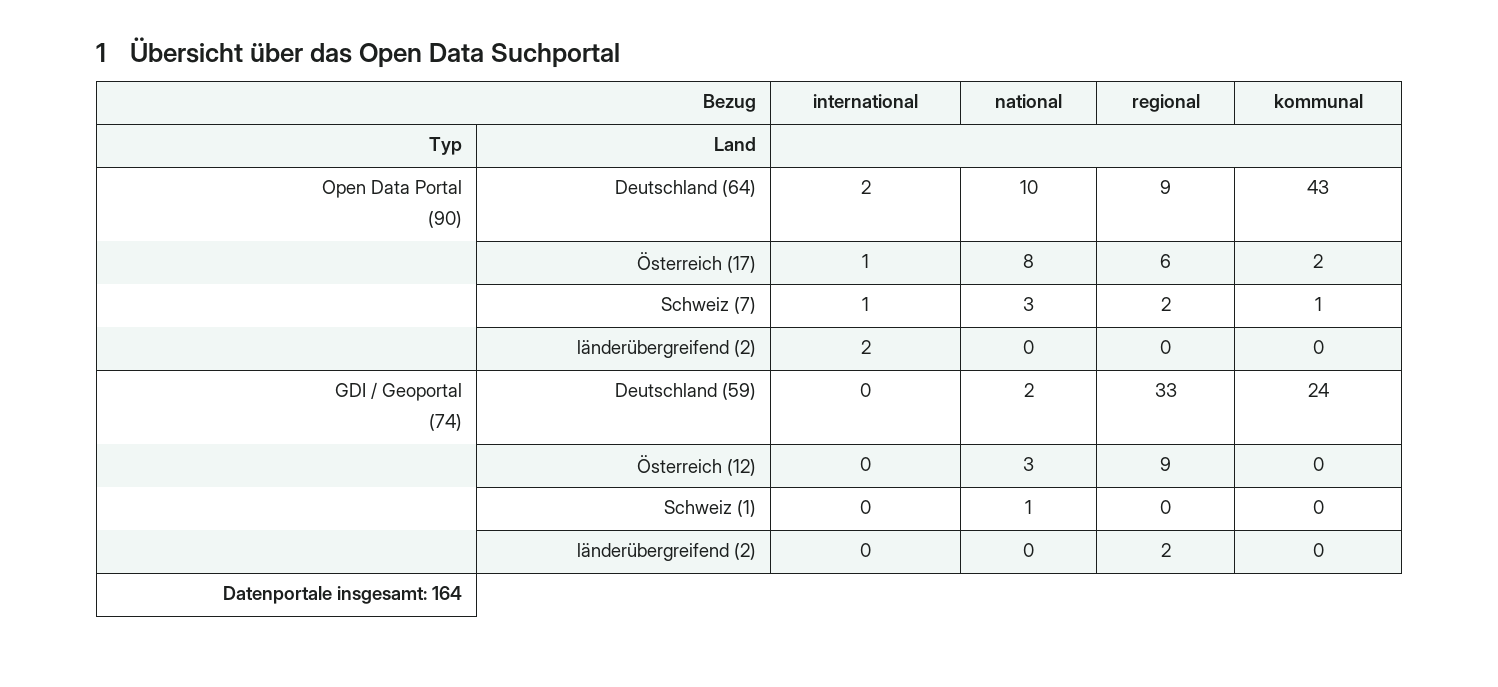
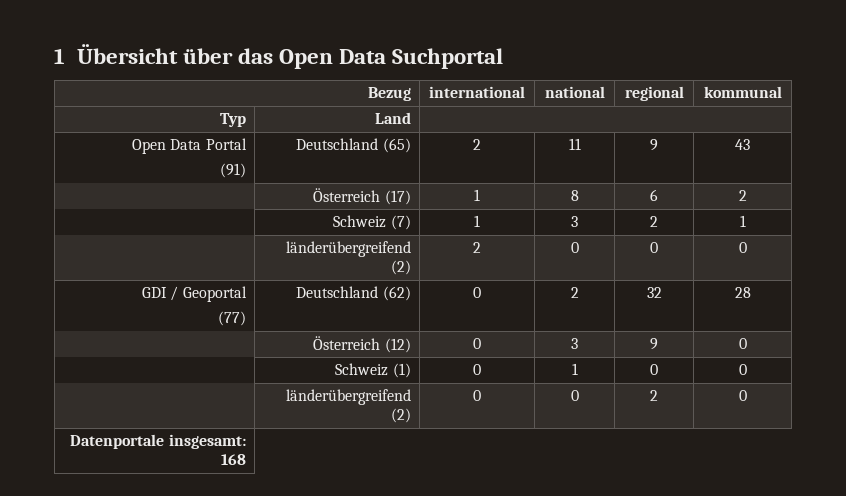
[428,211,463,228] [615,180,757,197] [860,180,871,194] [1019,180,1038,194] (90) | Deutschland (64) | 2 | 10 -> [219,163,246,178] [296,138,411,153] [473,139,481,150] [568,138,581,150] (91) | Deutschland (65) | 2 | 11
[429,414,463,431] [615,383,757,400] [859,383,871,397] [1023,383,1034,397] [1154,383,1177,397] [1307,383,1329,397] (74) | Deutschland (59) | 0 | 2 | 33 | 24 -> [217,311,246,326] [296,286,411,301] [473,287,481,298] [570,287,579,298] [646,287,662,298] [734,287,751,298] (77) | Deutschland (62) | 0 | 2 | 32 | 28
[432,586,463,600] 164 -> [220,454,246,465] 168

